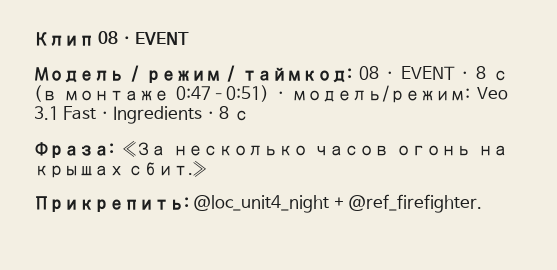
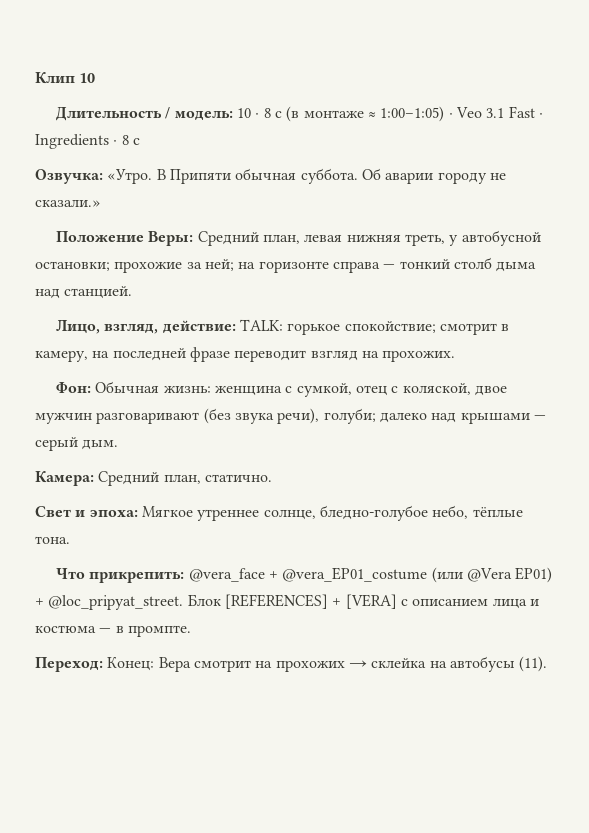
[98,31,190,45] [34,65,455,83] 08 · EVENT // Модель / режим / таймкод: 08 · EVENT -> [79,73,96,83] [56,107,252,121] 10 // Длительность / модель: 10
[176,85,470,103] 0:47–0:51) · модель/режим: -> [367,106,453,122] ≈ 1:00–1:05) ·
[34,140,509,158] [34,160,209,178] [34,194,483,213] Фраза: «За несколько часов огонь на крышах сбит.» // Прикрепить: @loc_unit4_night + @ref_firefighter. -> [35,168,506,184] [35,199,101,207] [56,230,541,246] [35,257,537,273] [35,286,133,299] [56,319,510,335] [35,347,456,362] [56,381,507,397] [35,408,546,424] [35,437,119,451] [35,471,272,486] [35,505,523,521] [35,536,70,544] [56,567,553,583] [35,594,539,610] [35,625,191,637] [35,656,548,672] Озвучка: «Утро. В Припяти обычная суббота. Об аварии городу не сказали.» // Положение Веры: Средний план, левая нижняя треть, у автобусной остановки; прохожие за ней; на горизонте справа — тонкий столб дыма над станцией. // Лицо, взгляд, действие: TALK: горькое спокойствие; смотрит в камеру, на последней фразе переводит взгляд на прохожих. // Фон: Обычная жизнь: женщина с сумкой, отец с коляской, двое мужчин разговаривают (без звука речи), голуби; далеко над крышами — серый дым. // Камера: Средний план, статично. // Свет и эпоха: Мягкое утреннее солнце, бледно-голубое небо, тёплые тона. // Что прикрепить: @vera_face + @vera_EP01_costume (или @Vera EP01) + @loc_pripyat_street. Блок [REFERENCES] + [VERA] с описанием лица и костюма — в промпте. // Переход: Конец: Вера смотрит на прохожих → склейка на автобусы (11).

